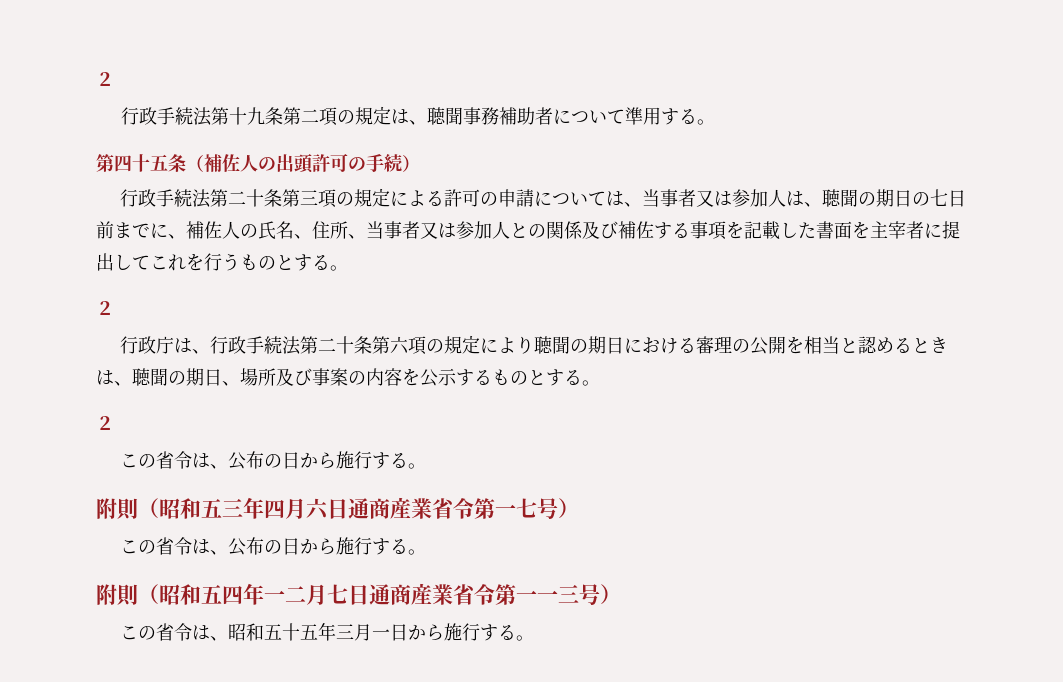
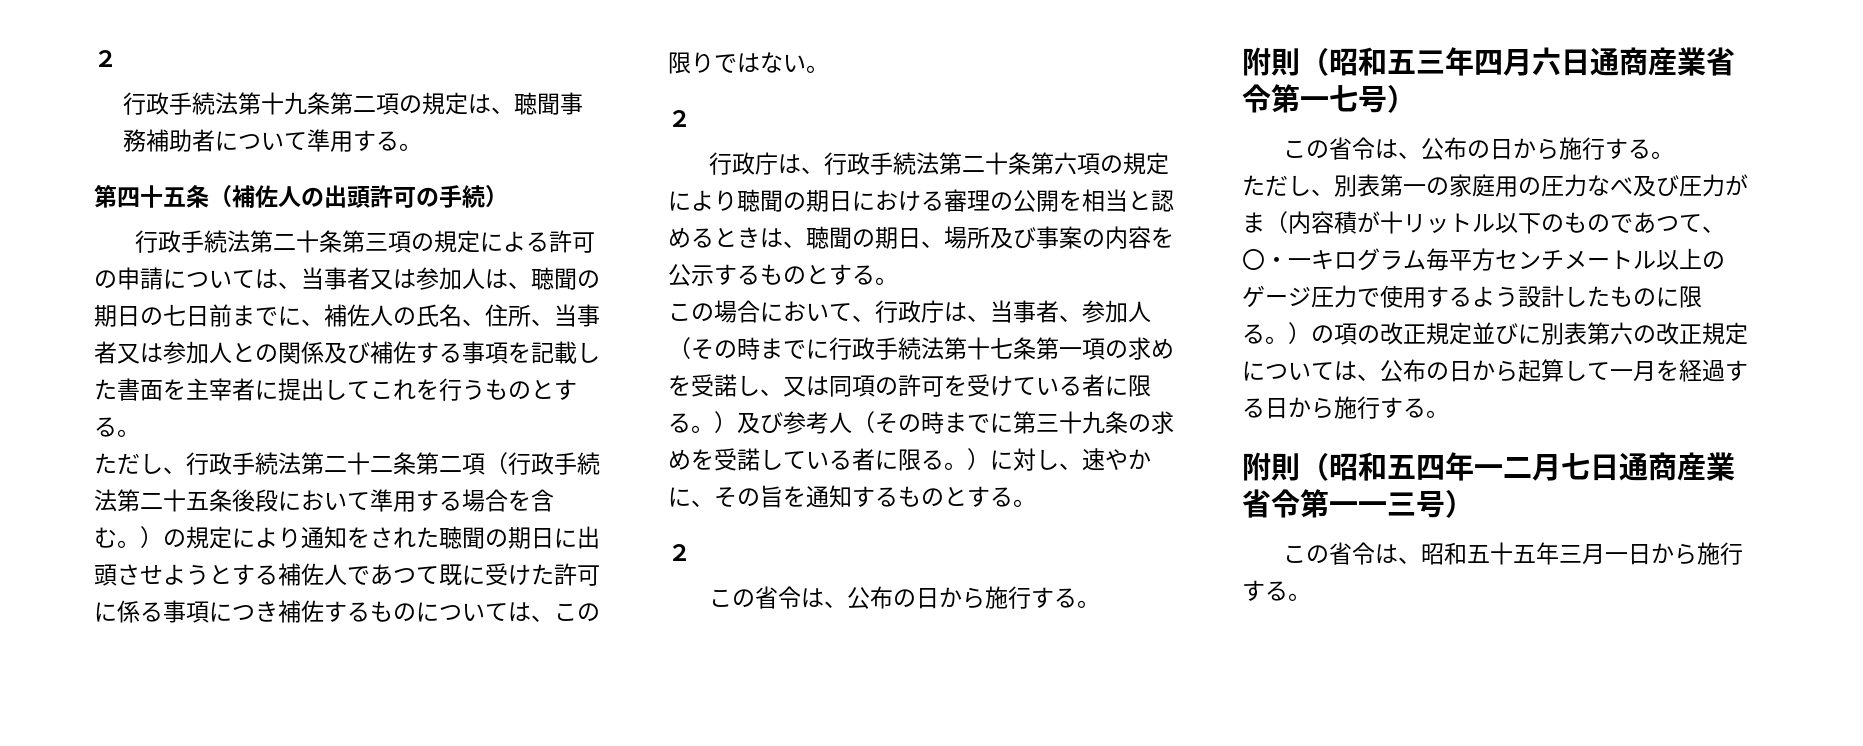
(348, 268) none -> [94,452,600,475] [94,489,554,512] [94,526,600,549] [94,563,600,586] [94,600,600,623] [668,52,829,74] // ただし、行政手続法第二十二条第二項（行政手続法第二十五条後段において準用する場合を含む。）の規定により通知をされた聴聞の期日に出頭させようとする補佐人であつて既に受けた許可に係る事項につき補佐するものについては、この限りではない。
(600, 383) none -> [668,300,1151,323] [668,337,1174,360] [668,374,1151,397] [668,411,1174,434] [668,448,1151,471] [668,485,1036,508] // この場合において、行政庁は、当事者、参加人（その時までに行政手続法第十七条第一項の求めを受諾し、又は同項の許可を受けている者に限る。）及び参考人（その時までに第三十九条の求めを受諾している者に限る。）に対し、速やかに、その旨を通知するものとする。
(427, 552) none -> [1242,174,1748,197] [1242,211,1725,234] [1242,248,1725,271] [1242,285,1702,308] [1242,322,1748,345] [1242,359,1748,382] [1242,396,1449,419] // ただし、別表第一の家庭用の圧力なべ及び圧力がま（内容積が十リットル以下のものであつて、〇・一キログラム毎平方センチメートル以上のゲージ圧力で使用するよう設計したものに限る。）の項の改正規定並びに別表第六の改正規定については、公布の日から起算して一月を経過する日から施行する。

